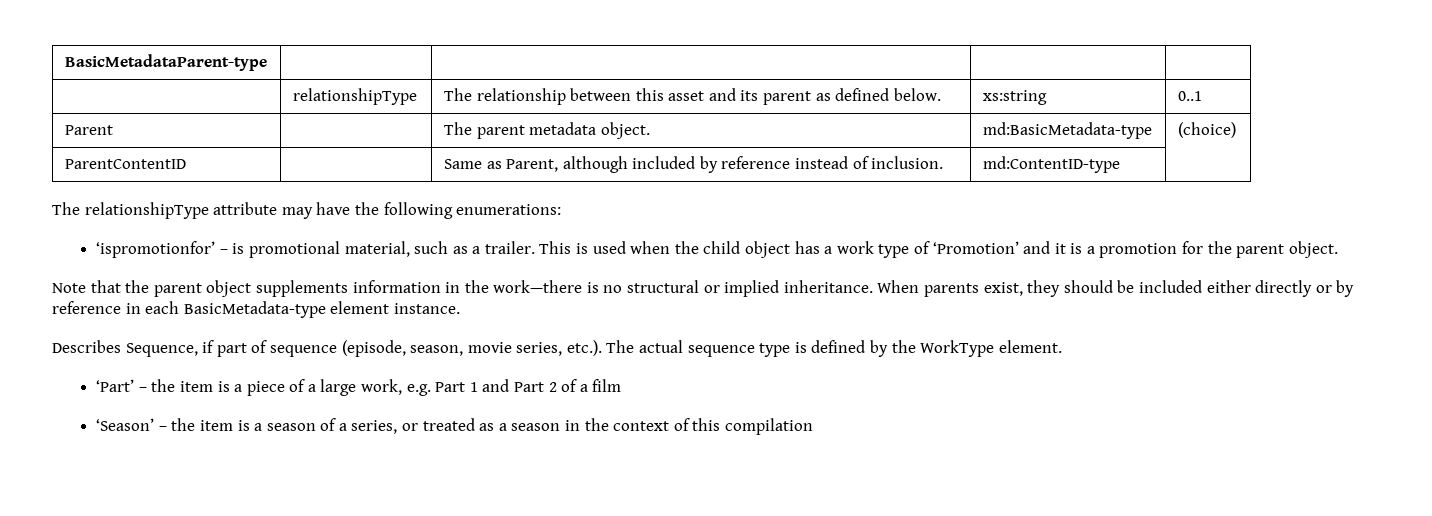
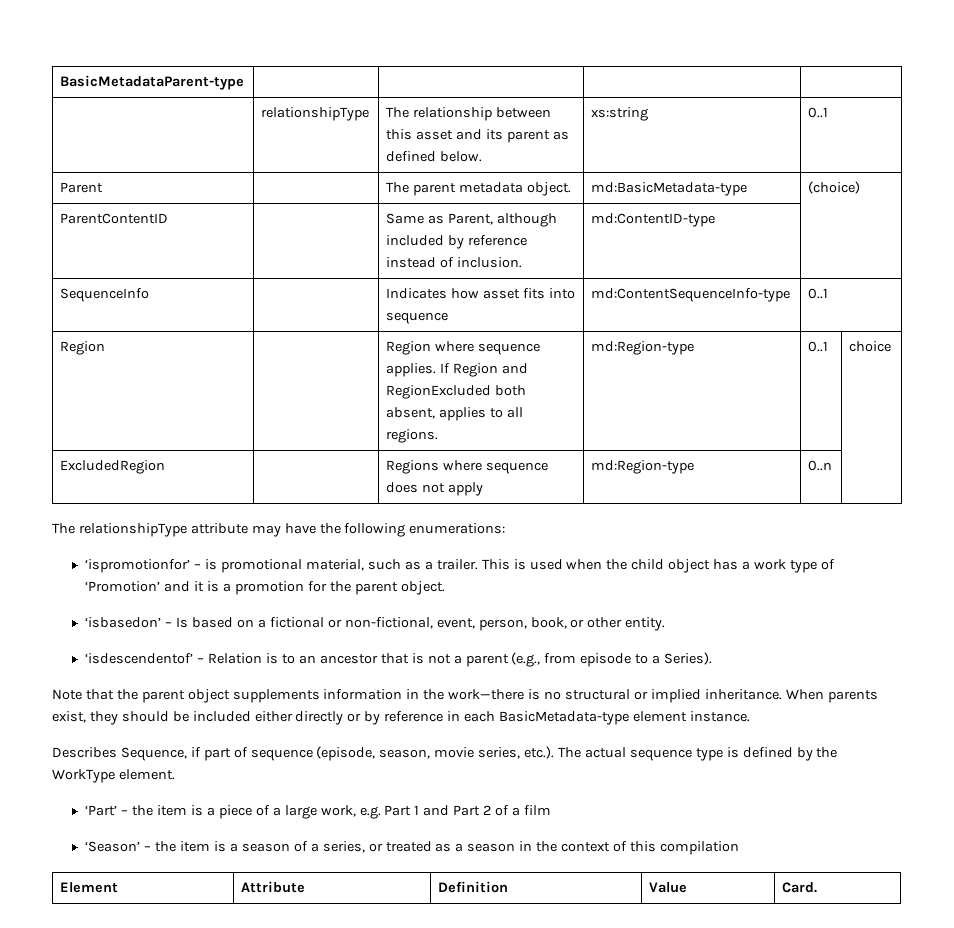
(1120, 164) none -> [60,288,150,302] [386,288,575,299] [386,312,449,324] [591,288,791,302] [808,288,829,299] [60,341,106,355] [386,341,541,355] [386,363,528,377] [386,385,527,399] [386,407,523,421] [386,429,439,443] [591,341,695,355] [808,341,829,352] [849,341,892,352] [60,460,166,474] [386,460,549,474] [386,482,484,496] [591,460,695,474] [808,460,833,471] // SequenceInfo | | Indicates how asset fits into sequence | md:ContentSequenceInfo-type | 0..1 // Region | | Region where sequence applies. If Region and RegionExcluded both absent, applies to all regions. | md:Region-type | 0..1 | choice // ExcludedRegion | | Regions where sequence does not apply | md:Region-type | 0..n |
(1338, 249) none -> [85,617,666,631] [85,652,713,667] // ‘isbasedon’ – Is based on a fictional or non-fictional, event, person, book, or other entity. // ‘isdescendentof’ – Relation is to an ancestor that is not a parent (e.g., from episode to a Series).
(813, 426) none -> [60,882,119,893] [241,881,306,893] [438,881,509,893] [649,882,688,893] [782,882,818,893] // Element | Attribute | Definition | Value | Card.

